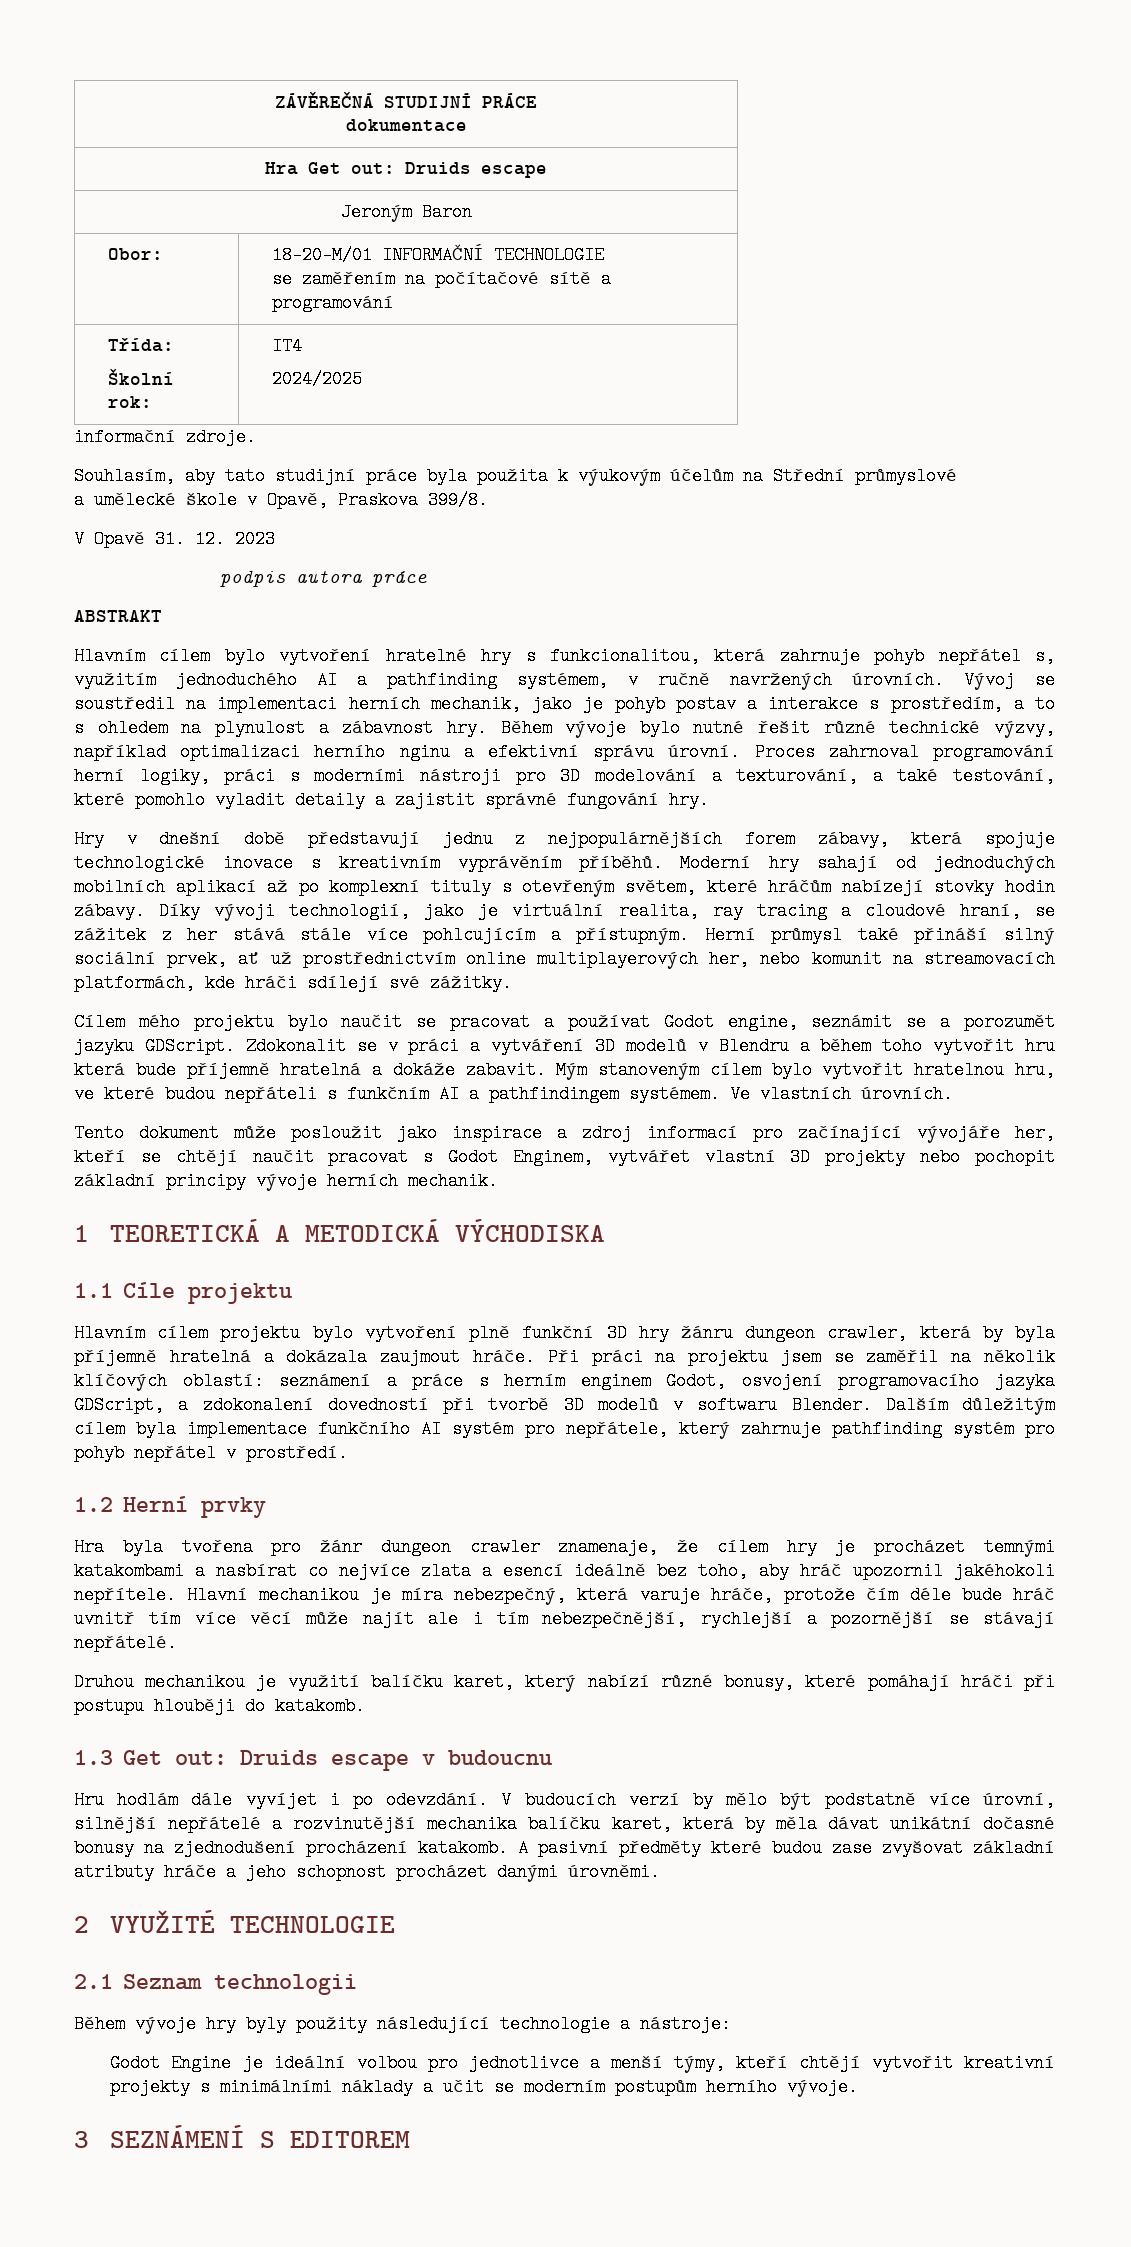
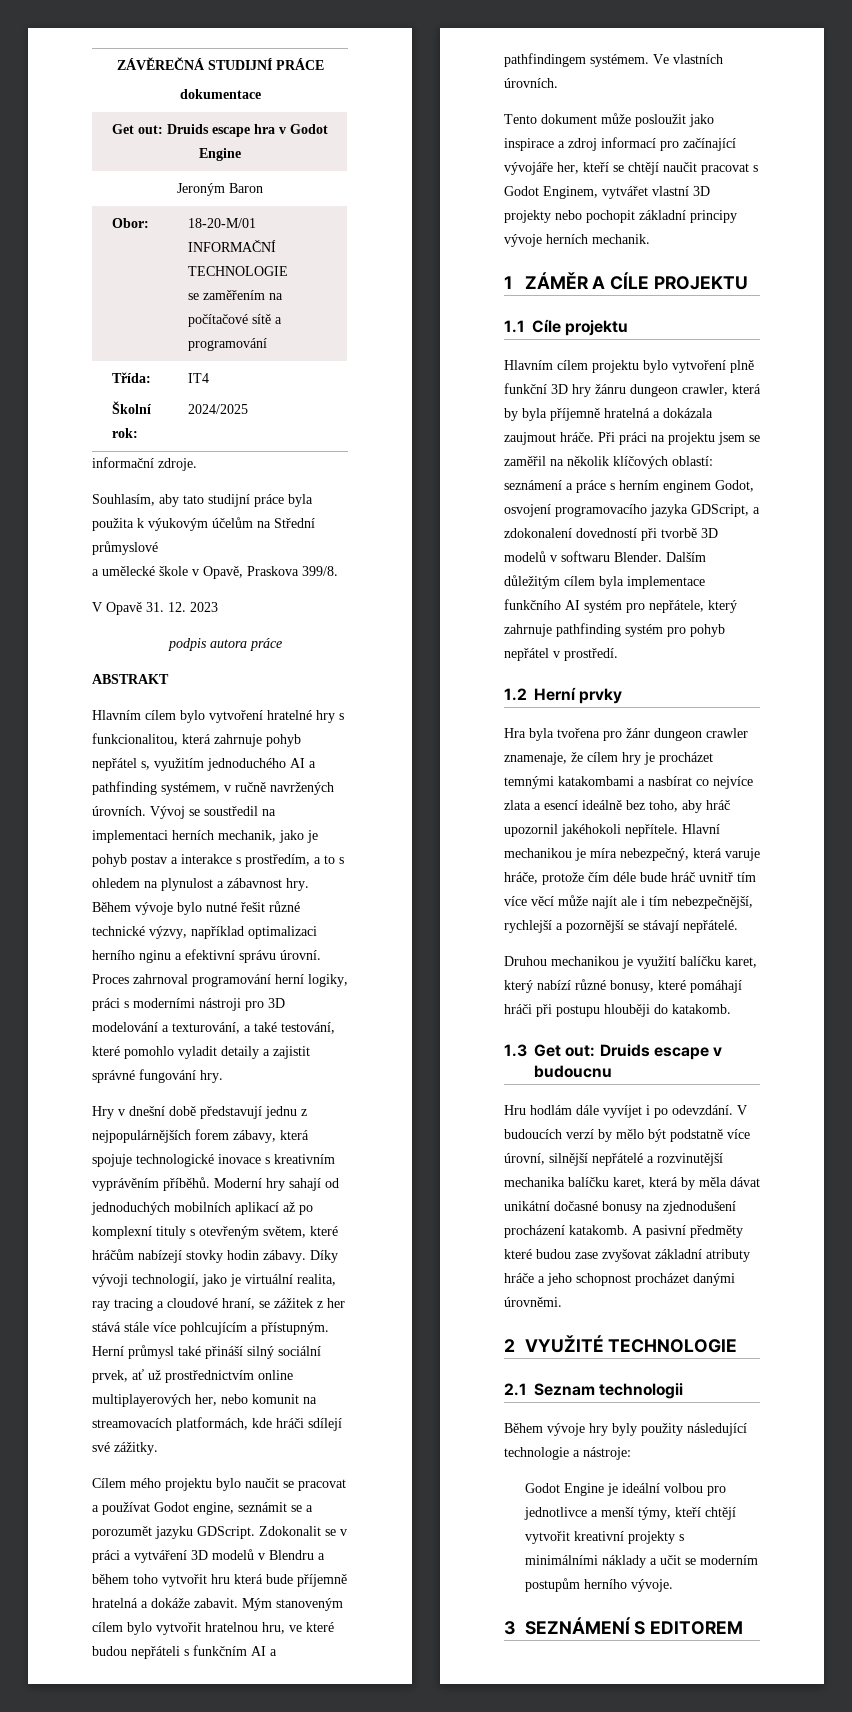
[265,162,547,178] Hra Get out: Druids escape -> [112,124,328,137] [199,148,241,161] Get out: Druids escape hra v Godot Engine
[110,1219,606,1242] TEORETICKÁ A METODICKÁ VÝCHODISKA -> [524,272,749,290] ZÁMĚR A CÍLE PROJEKTU

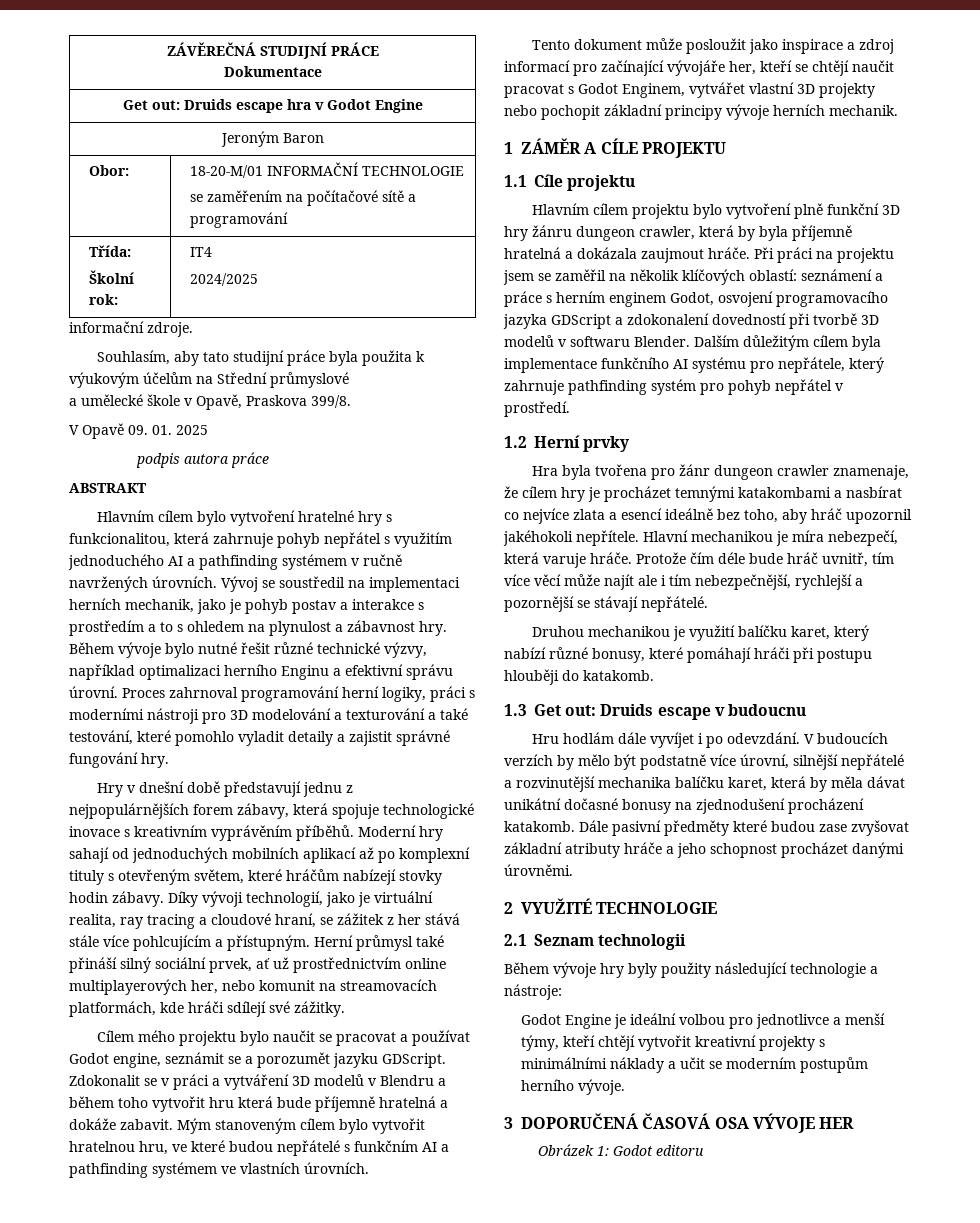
[179,89,261,99] dokumentace -> [223,66,322,77] Dokumentace
[146,602,218,612] 31. 12. 2023 -> [128,425,208,435] 09. 01. 2025
[141,761,150,770] s, -> [384,536,390,544] s
[161,782,220,795] systémem, -> [282,554,347,570] systémem
[245,854,310,867] prostředím, -> [69,620,144,636] prostředím
[139,950,171,963] nginu -> [281,665,329,680] Enginu
[172,1022,240,1034] texturování, -> [346,708,425,720] texturování
[131,1646,180,1659] nepřáteli -> [277,1140,340,1156] nepřátelé
[504,53,669,67] pathfindingem systémem. Ve -> [69,1162,236,1178] pathfinding systémem ve
[691,504,749,517] GDScript, -> [551,314,611,329] GDScript
[584,600,622,613] systém -> [692,357,746,373] systému
[620,848,689,861] nebezpečný, -> [828,530,898,546] nebezpečí,
[504,872,584,885] hráče, protože -> [590,552,686,564] hráče. Protože
[699,872,733,882] uvnitř -> [822,552,868,567] uvnitř,
[566,1129,594,1139] verzí -> [504,754,553,766] verzích
[632,1225,643,1235] A -> [579,820,608,832] Dále
[524,1617,744,1635] SEZNÁMENÍ S EDITOREM -> [521,1113,855,1133] [538,1144,705,1156] DOPORUČENÁ ČASOVÁ OSA VÝVOJE HER // Obrázek 1: Godot editoru

